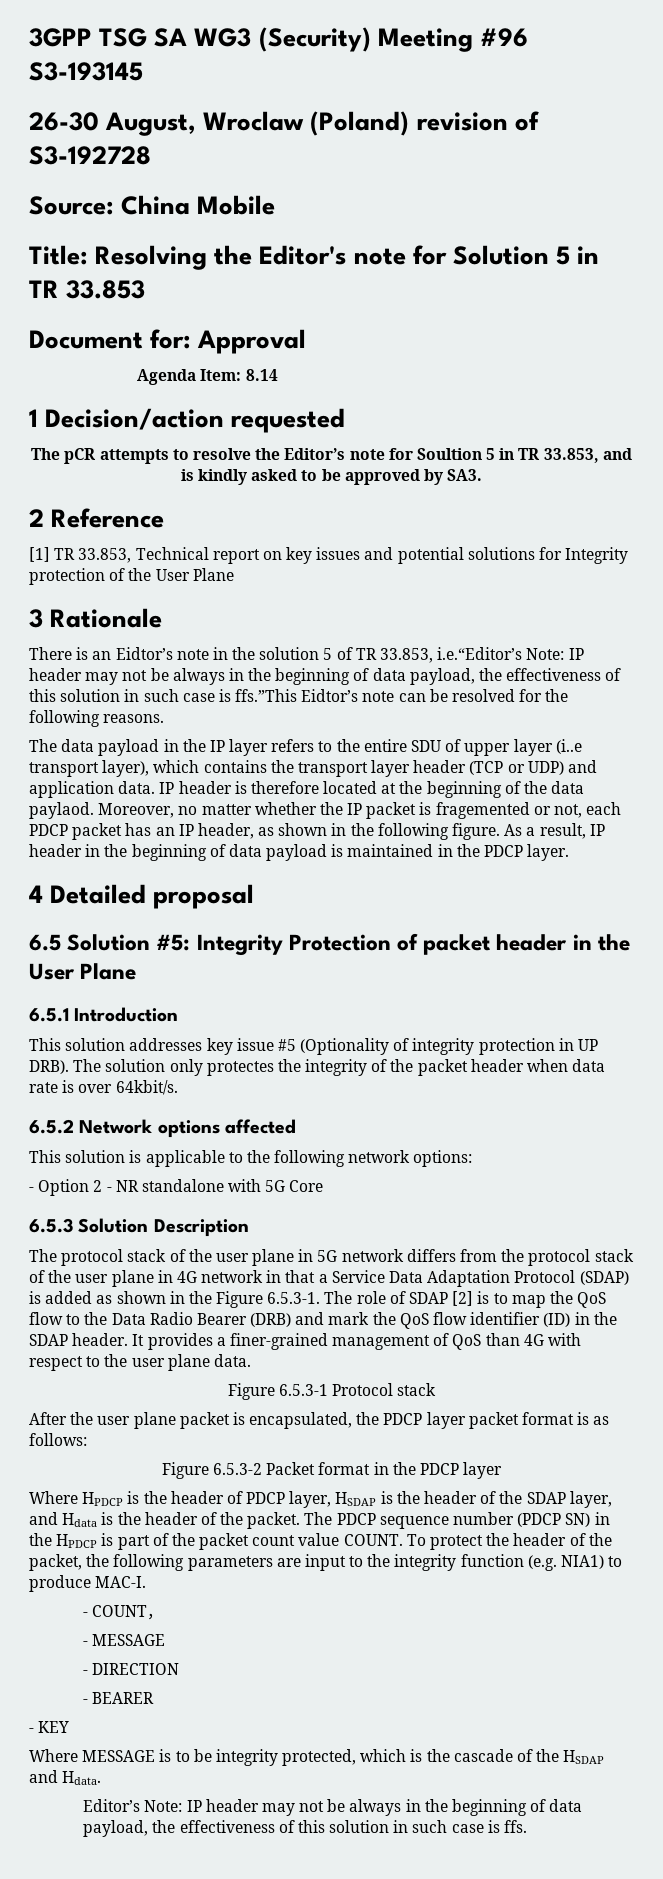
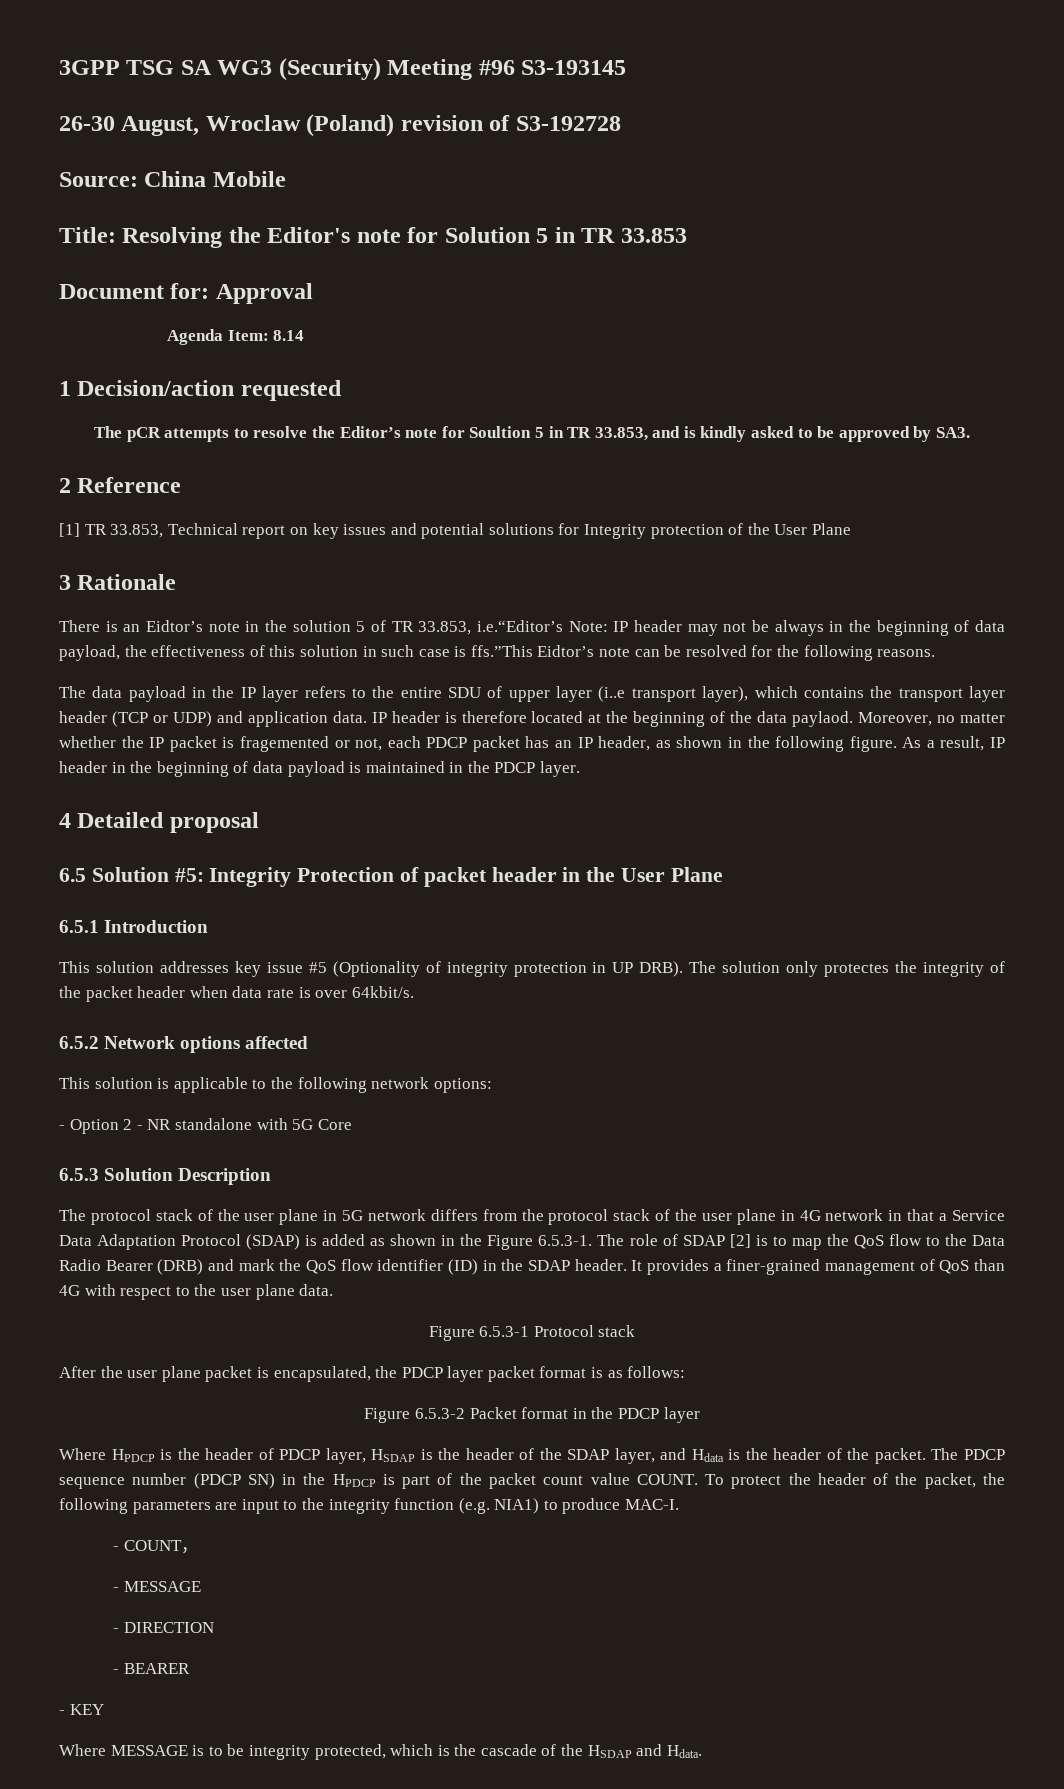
[83,1799,583,1816] [83,1820,527,1837] // Editor’s Note: IP header may not be always in the beginning of data payload, the effectiveness of this solution in such case is ffs. -> (702, 1751) none

